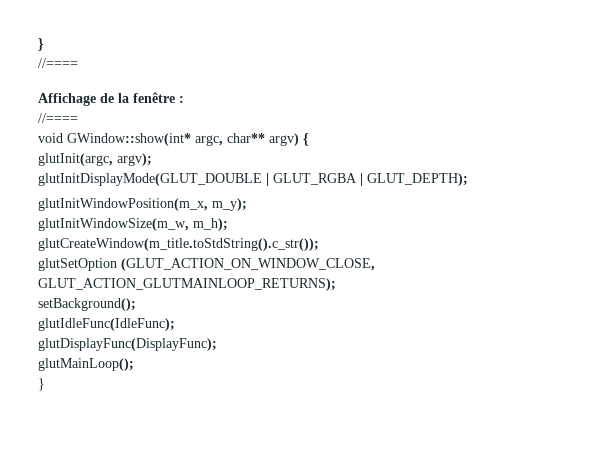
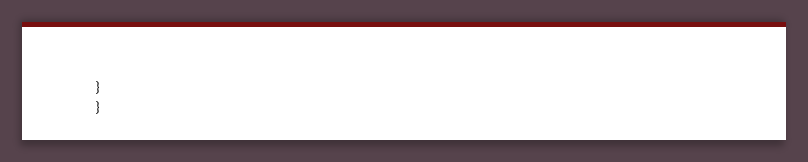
[38,38,44,51] [38,58,78,68] [38,92,184,106] [38,113,78,123] [38,133,309,146] [38,153,152,166] [38,173,468,186] [38,198,247,211] [38,218,228,231] [38,238,319,251] [38,258,375,271] [38,278,336,291] [38,298,136,311] [38,318,175,331] [38,338,217,351] [38,358,134,371] } // //==== // Affichage de la fenêtre : // //==== // void GWindow::show(int* argc, char** argv) { // glutInit(argc, argv); // glutInitDisplayMode(GLUT_DOUBLE | GLUT_RGBA | GLUT_DEPTH); // glutInitWindowPosition(m_x, m_y); // glutInitWindowSize(m_w, m_h); // glutCreateWindow(m_title.toStdString().c_str()); // glutSetOption (GLUT_ACTION_ON_WINDOW_CLOSE, GLUT_ACTION_GLUTMAINLOOP_RETURNS); // setBackground(); // glutIdleFunc(IdleFunc); // glutDisplayFunc(DisplayFunc); // glutMainLoop(); -> [95,81,101,94] }

